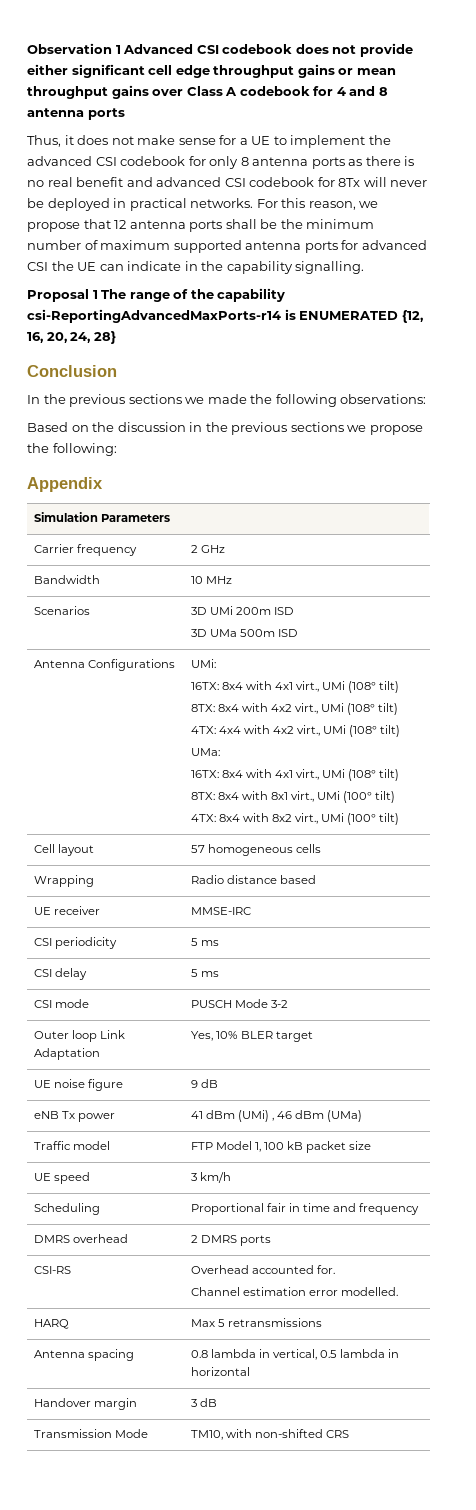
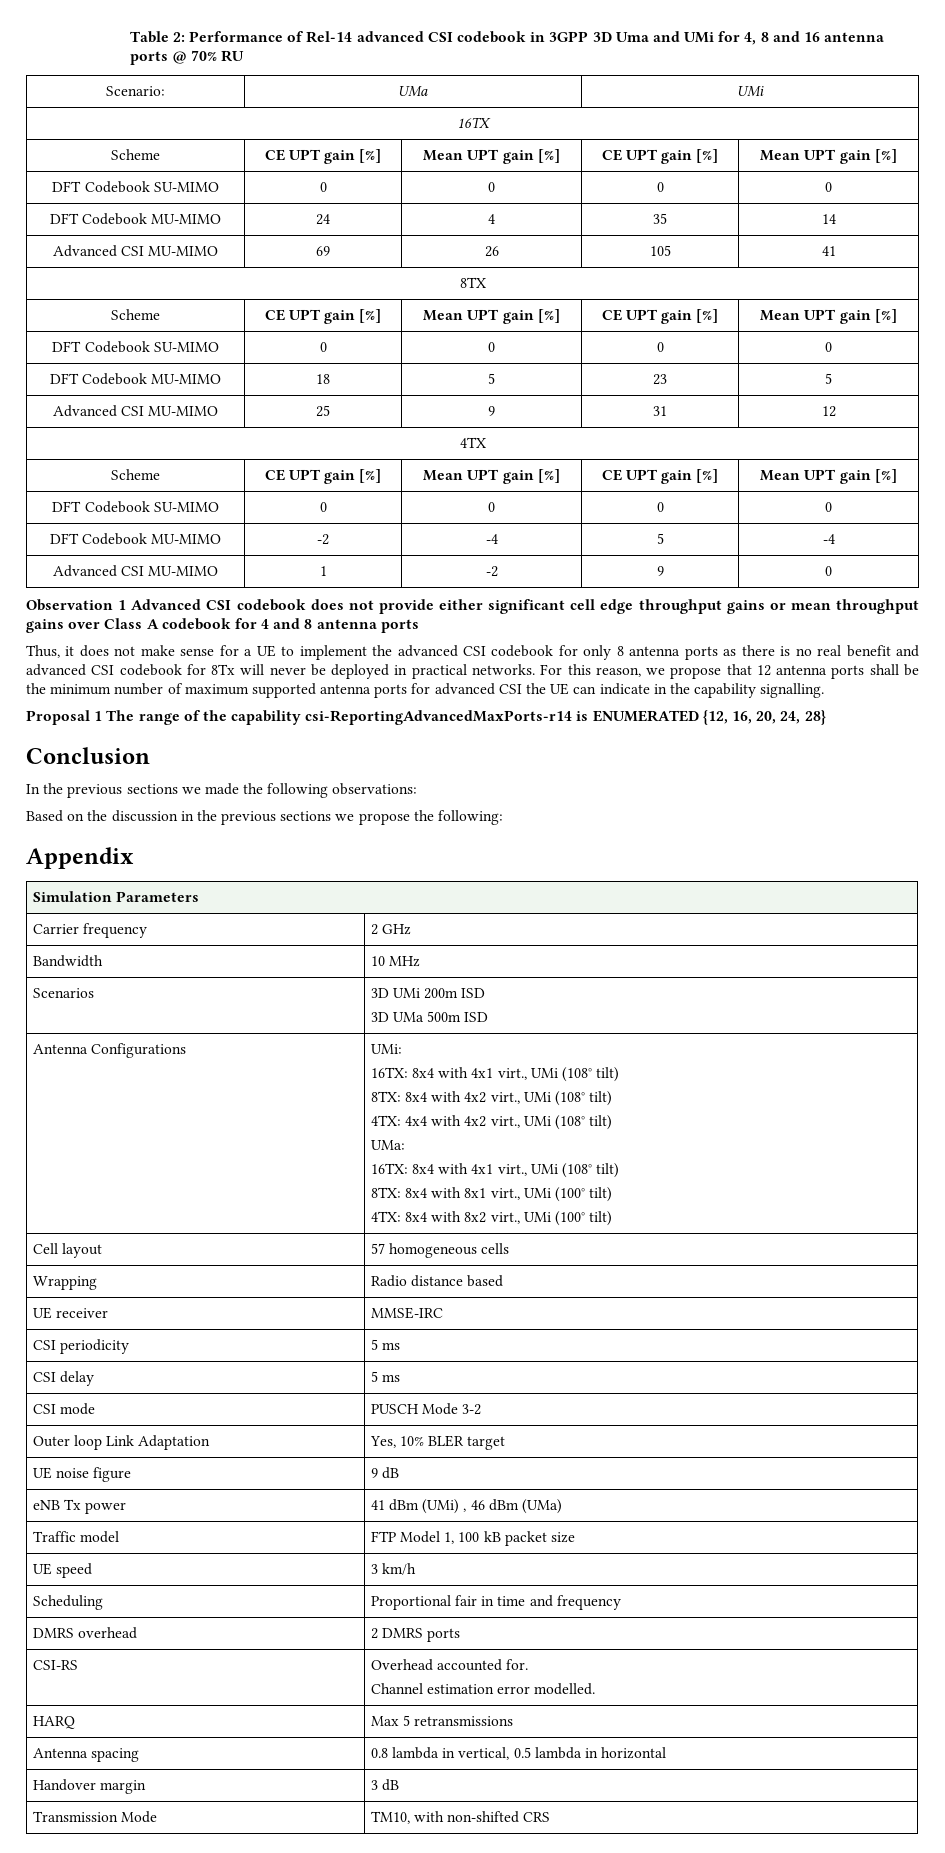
(27, 48) none -> [129,31,885,45] [129,50,245,65] [106,86,165,96] [398,86,428,97] [737,86,764,97] [456,117,491,128] [111,149,160,160] [264,149,382,164] [423,149,560,164] [601,149,719,164] [760,149,897,164] [52,181,219,193] [319,182,327,192] [488,182,495,192] [656,182,664,192] [825,182,832,192] [49,213,222,225] [316,214,330,225] [488,214,495,224] [653,213,667,224] [821,214,836,224] [52,245,219,257] [316,246,330,256] [484,246,499,257] [649,245,671,256] [821,246,836,256] [459,277,486,288] [111,309,160,320] [264,309,382,324] [423,309,560,324] [601,309,719,324] [760,309,897,324] [52,341,219,353] [319,342,327,352] [488,342,495,352] [656,342,664,352] [825,342,832,352] [49,373,222,385] [316,374,330,384] [488,373,495,384] [653,374,667,385] [825,373,832,384] [52,405,219,417] [316,405,330,417] [488,406,495,416] [653,406,667,416] [821,406,836,417] [459,437,486,448] [111,469,160,480] [264,469,382,484] [423,469,560,484] [601,469,719,484] [760,469,897,484] [52,501,219,513] [319,502,327,512] [488,502,495,512] [656,502,664,512] [825,502,832,512] [49,533,222,545] [317,534,329,545] [485,534,498,544] [656,533,664,544] [822,534,835,544] [52,565,219,577] [319,566,327,576] [485,566,498,577] [656,566,664,576] [825,566,832,576] Table 2: Performance of Rel-14 advanced CSI codebook in 3GPP 3D Uma and UMi for 4, 8 and 16 antenna ports @ 70% RU // Scenario: | UMa | UMi // 16TX // Scheme | CE UPT gain [%] | Mean UPT gain [%] | CE UPT gain [%] | Mean UPT gain [%] // DFT Codebook SU-MIMO | 0 | 0 | 0 | 0 // DFT Codebook MU-MIMO | 24 | 4 | 35 | 14 // Advanced CSI MU-MIMO | 69 | 26 | 105 | 41 // 8TX // Scheme | CE UPT gain [%] | Mean UPT gain [%] | CE UPT gain [%] | Mean UPT gain [%] // DFT Codebook SU-MIMO | 0 | 0 | 0 | 0 // DFT Codebook MU-MIMO | 18 | 5 | 23 | 5 // Advanced CSI MU-MIMO | 25 | 9 | 31 | 12 // 4TX // Scheme | CE UPT gain [%] | Mean UPT gain [%] | CE UPT gain [%] | Mean UPT gain [%] // DFT Codebook SU-MIMO | 0 | 0 | 0 | 0 // DFT Codebook MU-MIMO | -2 | -4 | 5 | -4 // Advanced CSI MU-MIMO | 1 | -2 | 9 | 0 //

